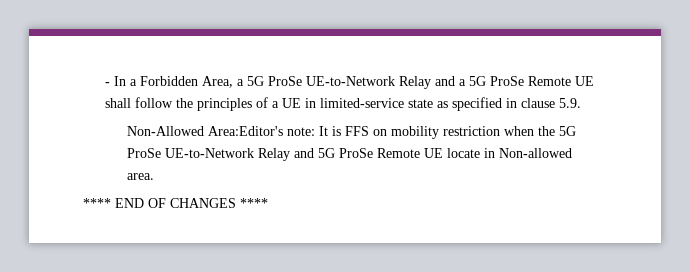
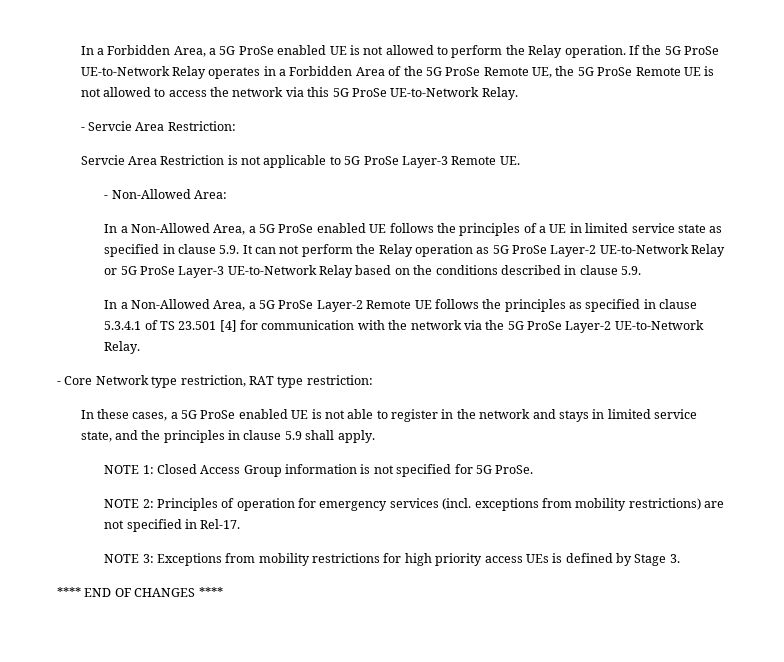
[104,82,110,86] - -> (80, 50) none
[305,76,594,89] [104,97,173,108] UE-to-Network Relay and a 5G ProSe Remote UE shall follow -> [277,45,720,58] [80,66,715,79] [80,87,518,100] [80,121,236,131] [80,155,520,168] [104,189,227,199] [104,223,434,235] enabled UE is not allowed to perform the Relay operation. If the 5G ProSe UE-to-Network Relay operates in a Forbidden Area of the 5G ProSe Remote UE, the 5G ProSe Remote UE is not allowed to access the network via this 5G ProSe UE-to-Network Relay. // - Servcie Area Restriction: // Servcie Area Restriction is not applicable to 5G ProSe Layer-3 Remote UE. // - Non-Allowed Area: // In a Non-Allowed Area, a 5G ProSe enabled UE follows
[319,98,404,108] limited-service -> [585,223,675,233] limited service
[126,126,576,139] [126,148,572,161] [126,173,154,180] // Non-Allowed Area:Editor's note: It is FFS on mobility restriction when the 5G ProSe UE-to-Network Relay and 5G ProSe Remote UE locate in Non-allowed area. -> [242,244,726,257] [104,265,642,278] [104,299,698,312] [104,320,704,333] [104,341,141,354] [57,375,373,388] [80,409,698,422] [80,430,375,443] [104,464,534,477] [104,498,725,511] [104,519,241,532] [104,553,680,566] It can not perform the Relay operation as 5G ProSe Layer-2 UE-to-Network Relay or 5G ProSe Layer-3 UE-to-Network Relay based on the conditions described in clause 5.9. // In a Non-Allowed Area, a 5G ProSe Layer-2 Remote UE follows the principles as specified in clause 5.3.4.1 of TS 23.501 [4] for communication with the network via the 5G ProSe Layer-2 UE-to-Network Relay. // - Core Network type restriction, RAT type restriction: // In these cases, a 5G ProSe enabled UE is not able to register in the network and stays in limited service state, and the principles in clause 5.9 shall apply. // NOTE 1: Closed Access Group information is not specified for 5G ProSe. // NOTE 2: Principles of operation for emergency services (incl. exceptions from mobility restrictions) are not specified in Rel-17. // NOTE 3: Exceptions from mobility restrictions for high priority access UEs is defined by Stage 3.

